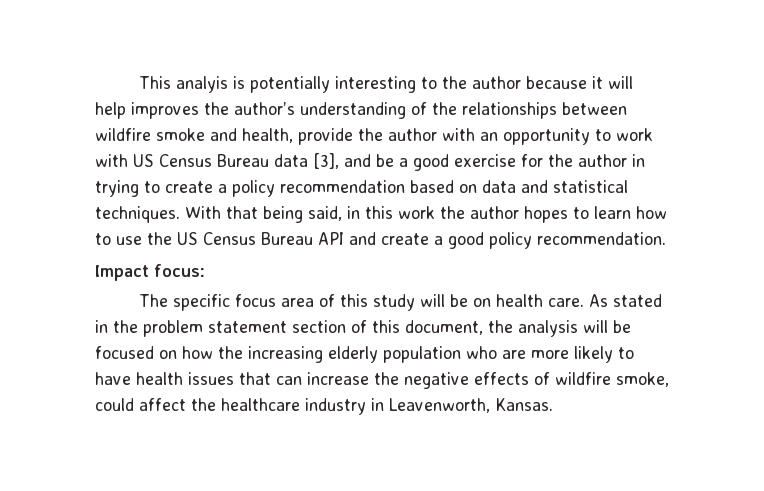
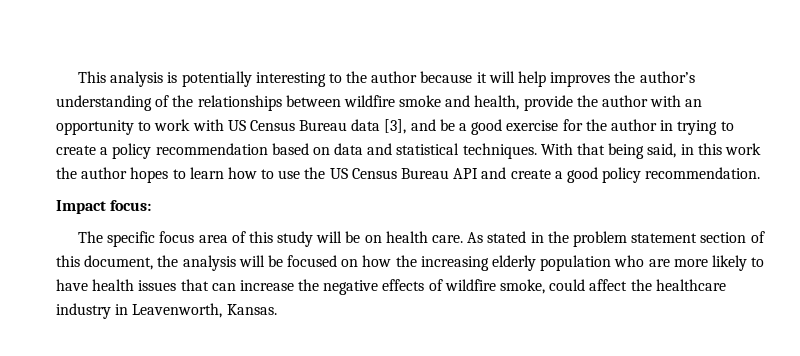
[176,76,229,93] analyis -> [110,71,164,87] analysis

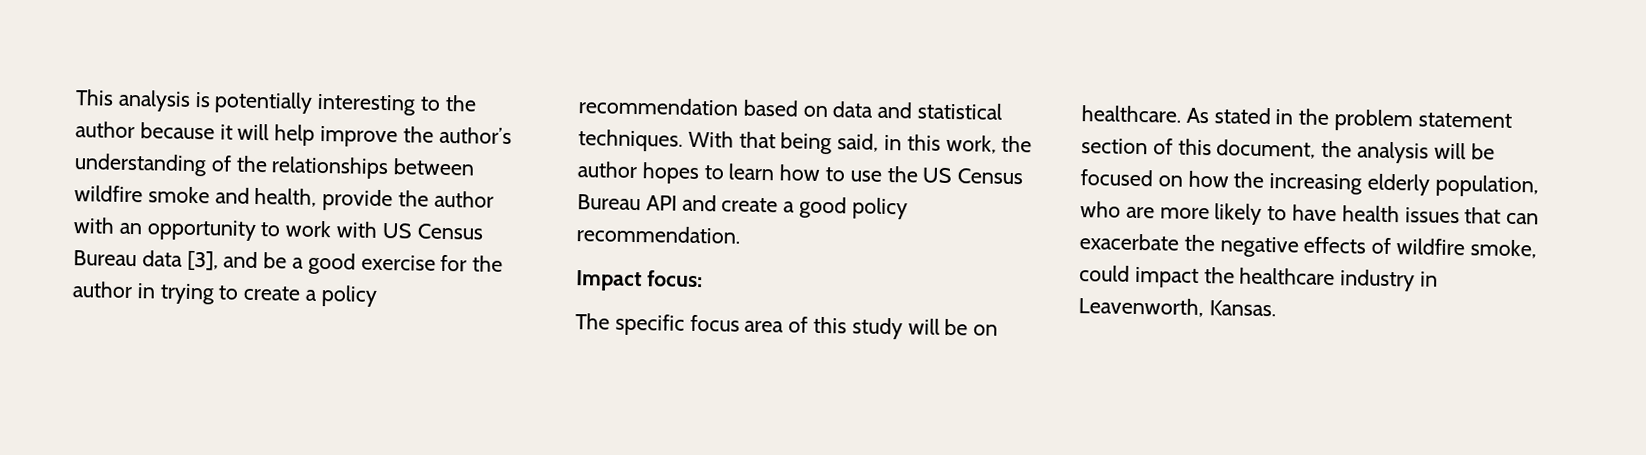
[550,72,611,87] improves -> [320,126,399,148] improve
[724,143,761,155] work -> [945,134,997,154] work,
[385,231,464,243] health care. -> [1081,105,1181,123] healthcare.
[540,255,612,271] population -> [1434,174,1539,198] population,
[239,280,294,291] increase -> [1079,233,1179,251] exacerbate
[589,279,628,291] affect -> [1134,266,1199,288] impact

